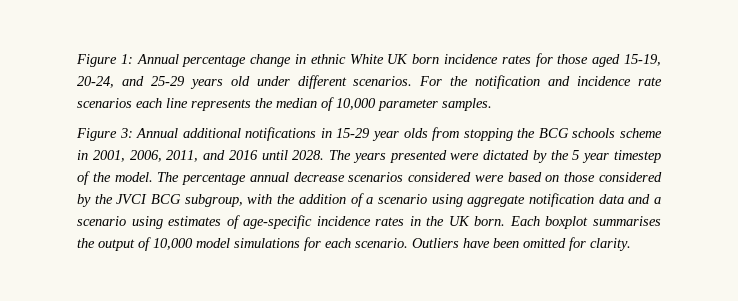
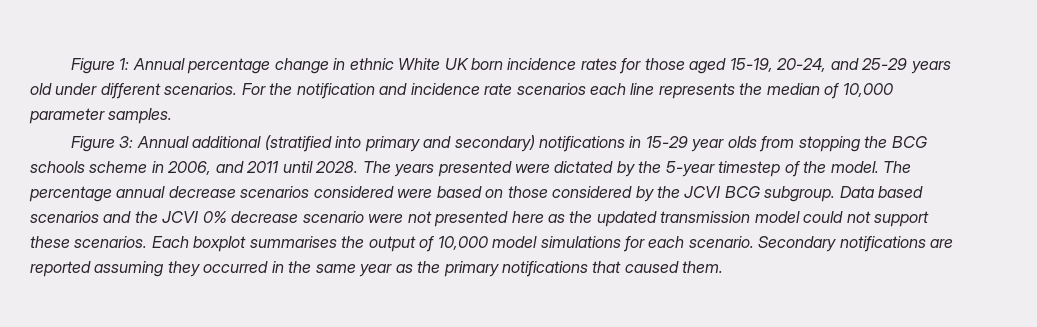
(241, 133) none -> [264,135,535,152] (stratified into primary and secondary)
[92,150,258,162] 2001, 2006, 2011, and 2016 -> [167,161,280,175] 2006, and 2011
[572,150,610,163] 5 year -> [665,161,715,177] 5-year
[116,193,661,207] [77,215,506,229] JVCI BCG subgroup, with the addition of a scenario using aggregate notification data and a scenario using estimates of age-specific incidence rates in the UK born. -> [684,186,924,202] [30,211,930,227] [30,236,148,248] JCVI BCG subgroup. Data based scenarios and the JCVI 0% decrease scenario were not presented here as the updated transmission model could not support these scenarios.
[412,237,631,251] Outliers have been omitted for clarity. -> [758,236,954,252] [30,261,724,277] Secondary notifications are reported assuming they occurred in the same year as the primary notifications that caused them.

